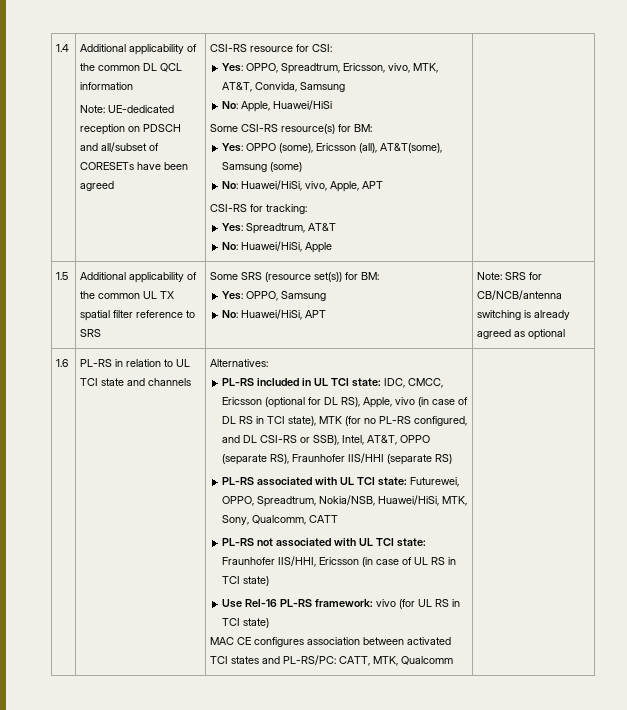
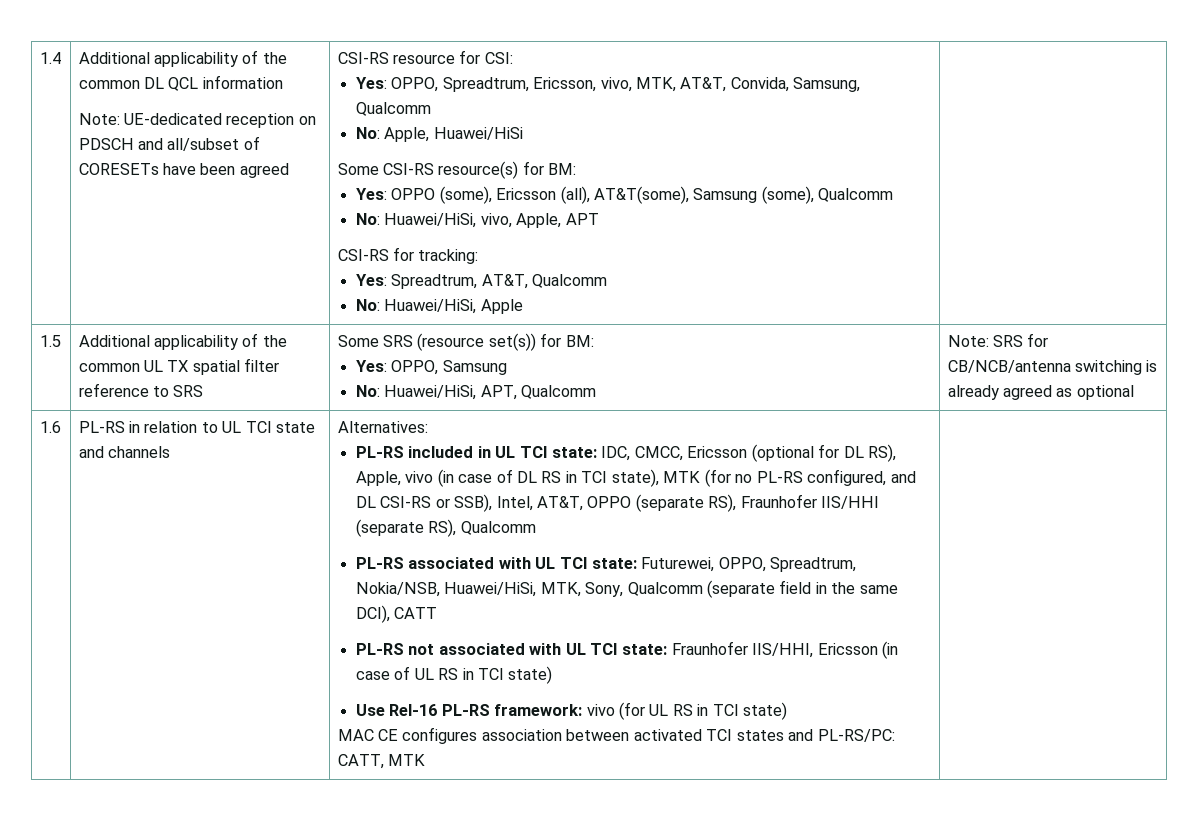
[300,82,346,92] Samsung -> [793,77,861,92] [355,102,431,116] Samsung, Qualcomm
[270,162,303,172] (some) -> [761,186,894,204] (some), Qualcomm
[308,223,337,231] AT&T -> [481,274,608,289] AT&T, Qualcomm
[305,310,327,318] APT -> [480,385,597,400] APT, Qualcomm
[435,454,453,464] RS) -> [428,519,536,537] RS), Qualcomm
[252,515,307,525] Qualcomm, -> [627,580,898,598] [355,605,390,623] Qualcomm (separate field in the same DCI),
[373,656,454,666] MTK, Qualcomm -> [388,754,426,766] MTK

